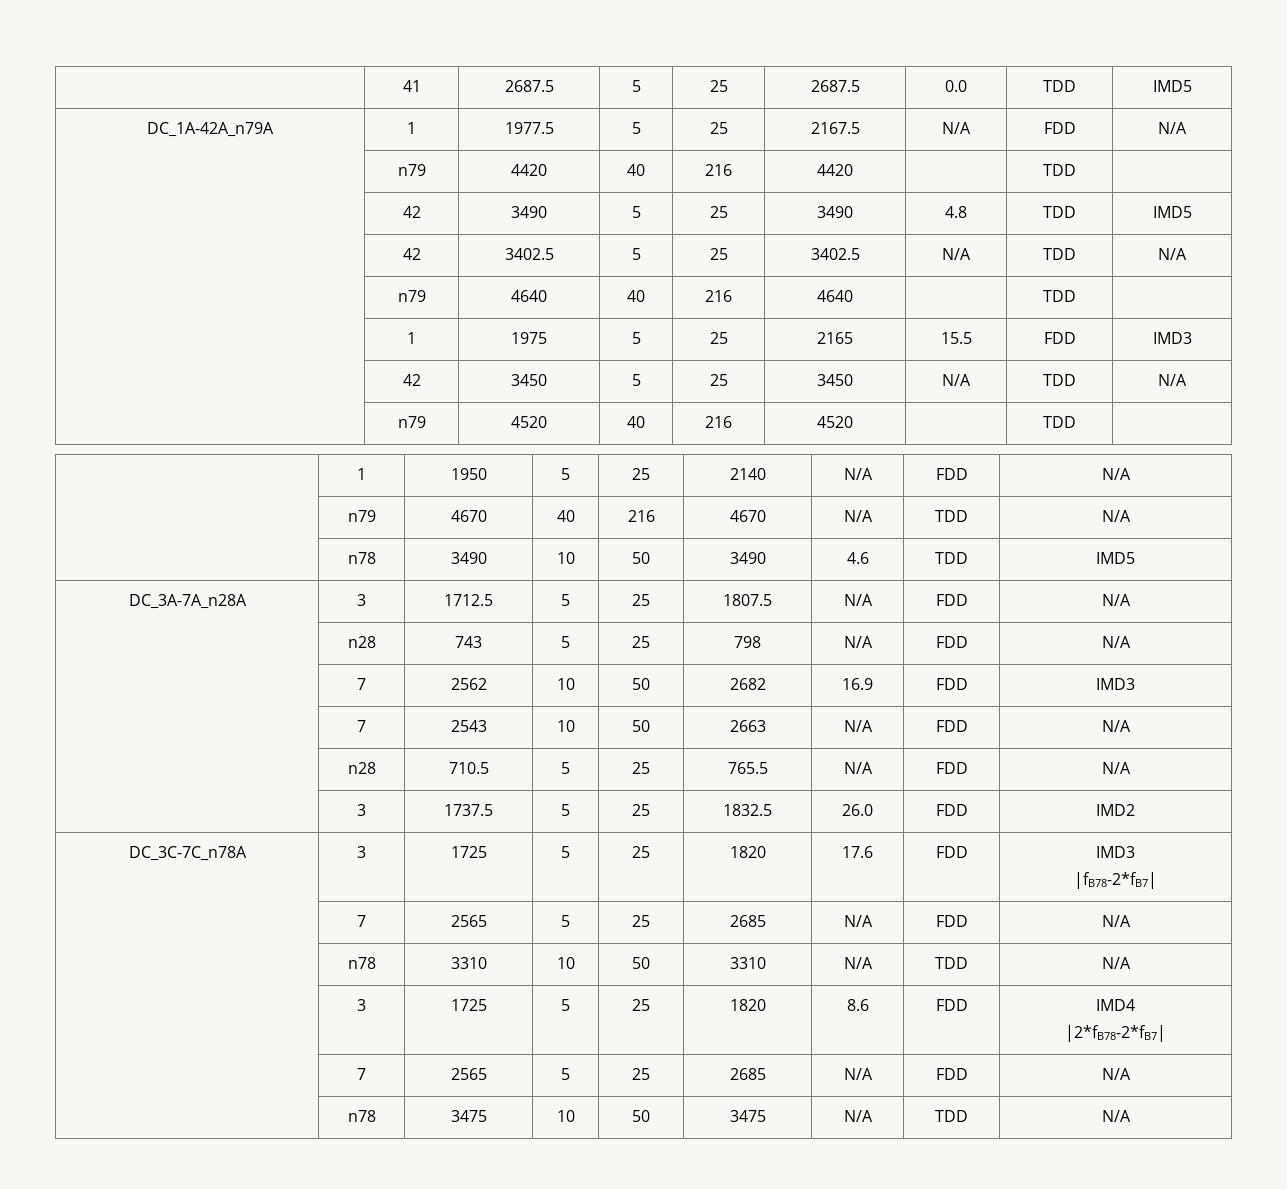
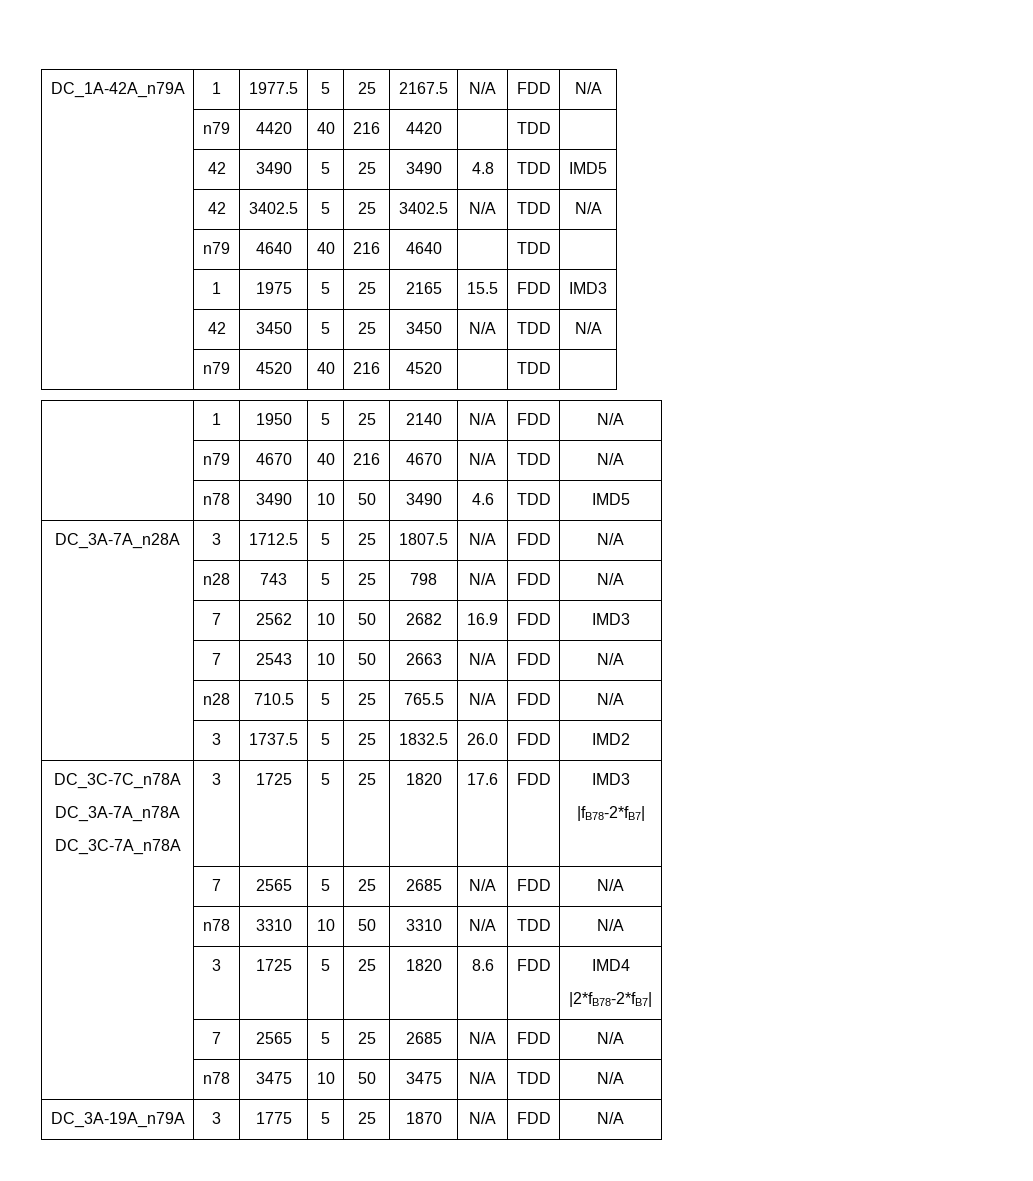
[402,80,421,92] [504,80,554,92] [631,80,641,92] [709,80,728,92] [810,80,860,92] [945,80,967,92] [1043,80,1076,92] [1152,80,1192,92] | 41 | 2687.5 | 5 | 25 | 2687.5 | 0.0 | TDD | IMD5 // -> (50, 90) none
(247, 853) none -> [55,806,180,822] [54,839,181,855] // DC_3A-7A_n78A // DC_3C-7A_n78A
(1131, 1116) none -> [50,1112,185,1128] [212,1112,221,1124] [255,1112,292,1124] [321,1112,330,1124] [357,1112,376,1124] [405,1112,442,1124] [469,1112,496,1124] [516,1112,551,1124] [596,1112,624,1124] // DC_3A-19A_n79A | 3 | 1775 | 5 | 25 | 1870 | N/A | FDD | N/A

